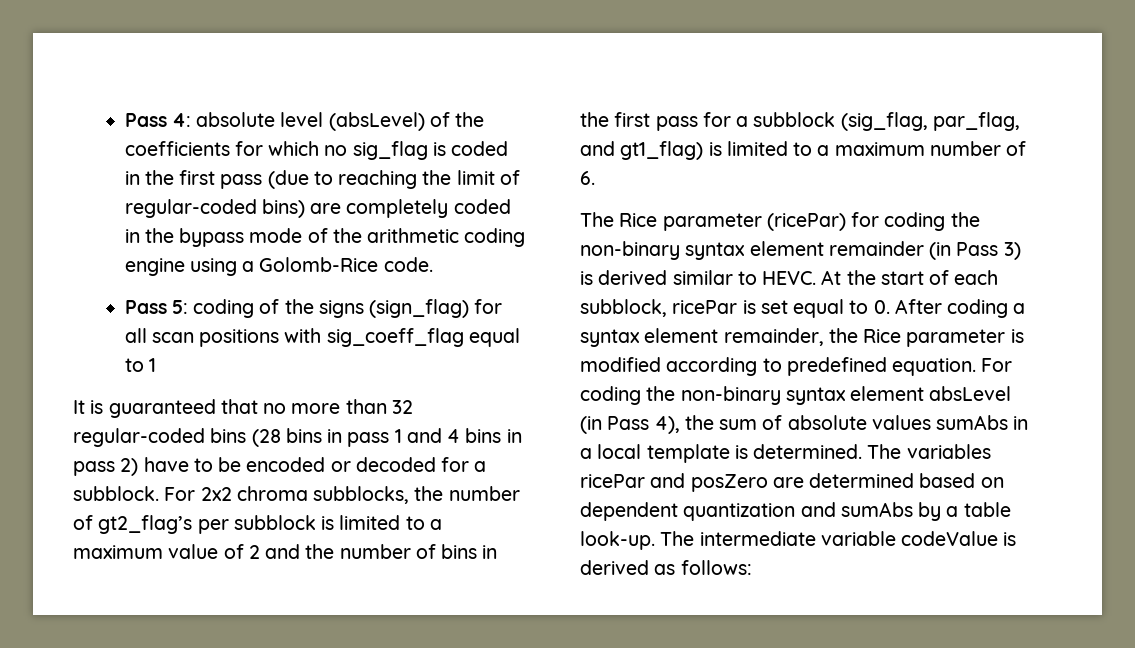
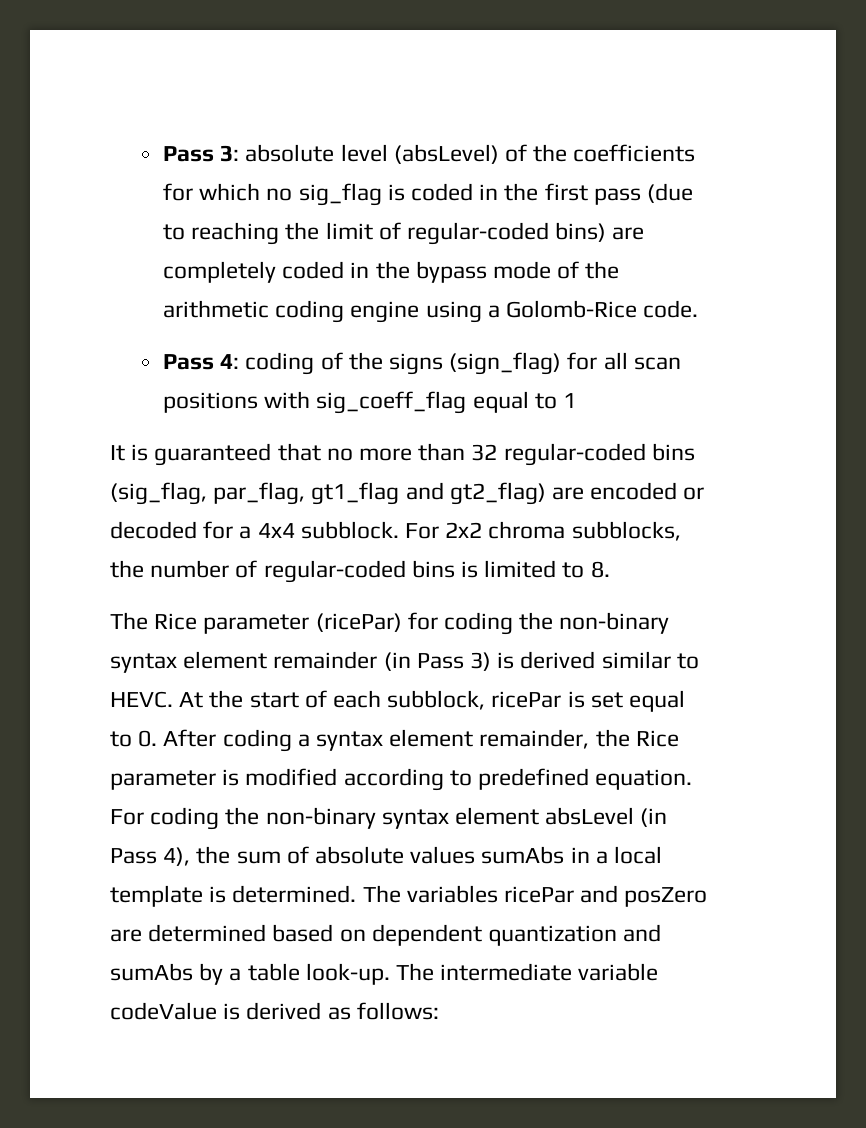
[124,113,191,127] Pass 4: -> [162,145,240,162] Pass 3:
[171,300,188,314] 5: -> [220,354,240,369] 4:
[251,428,522,447] [73,457,242,476] (28 bins in pass 1 and 4 bins in pass 2) have to be -> [110,482,585,505] (sig_flag, par_flag, gt1_flag and gt2_flag) are
(487, 466) none -> [257,523,295,538] 4x4
[98,515,442,534] [73,544,498,559] [580,112,1020,131] [580,141,1027,160] [580,171,595,185] gt2_flag’s per subblock is limited to a maximum value of 2 and the number of bins in the first pass for a subblock (sig_flag, par_flag, and gt1_flag) is limited to a maximum number of 6. -> [263,560,610,583] regular-coded bins is limited to 8.

